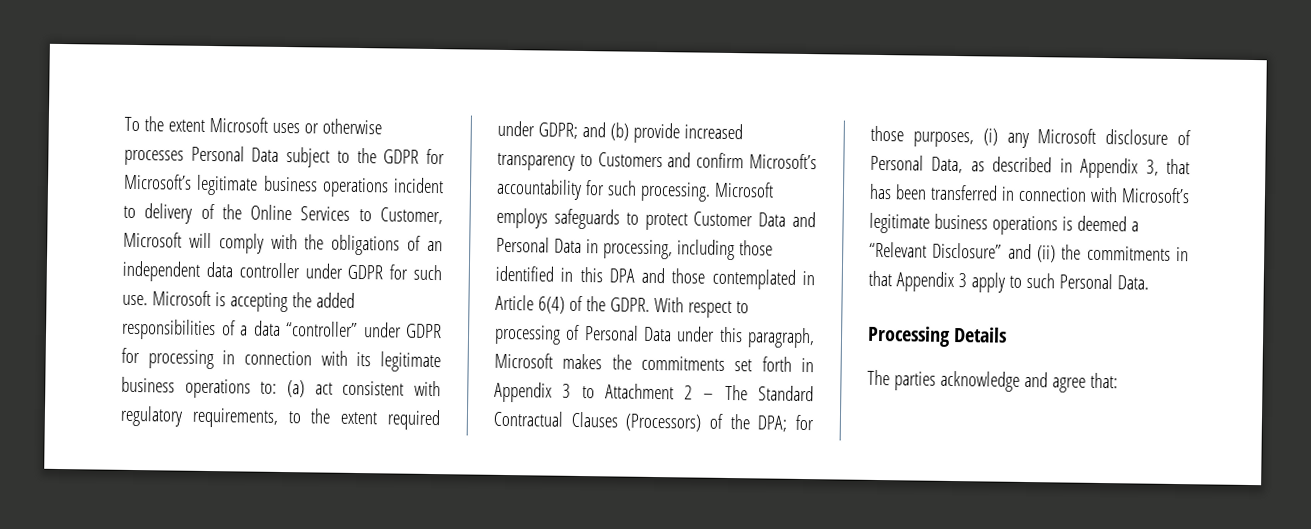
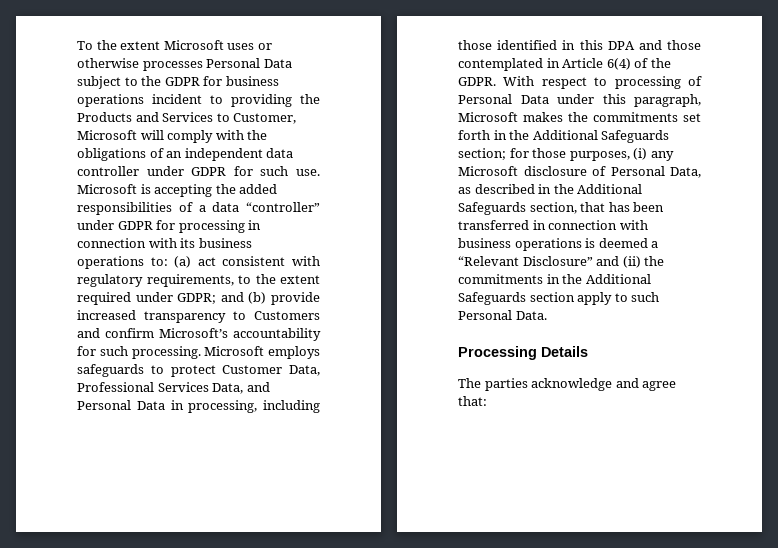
[123,173,259,196] Microsoft’s legitimate -> (223, 81) none
[144,203,293,224] delivery of the Online -> [231,94,320,107] [77,112,159,122] providing the Products and
[379,351,441,373] legitimate -> (196, 243) none
[758,212,787,227] Data -> [289,365,320,376] [77,382,244,394] Data, Professional Services Data,
[494,381,814,403] [493,410,788,432] Appendix 3 to Attachment 2 – The Standard Contractual Clauses (Processors) of the DPA; -> [509,130,670,143] [458,148,506,160] the Additional Safeguards section;
[1080,157,1159,179] Appendix 3, -> [553,184,643,194] [458,202,577,215] the Additional Safeguards section,
[1121,187,1190,204] [869,212,930,234] Microsoft’s legitimate -> (648, 225) none
[868,270,967,293] that Appendix 3 -> [562,274,651,284] [458,292,575,305] the Additional Safeguards section

